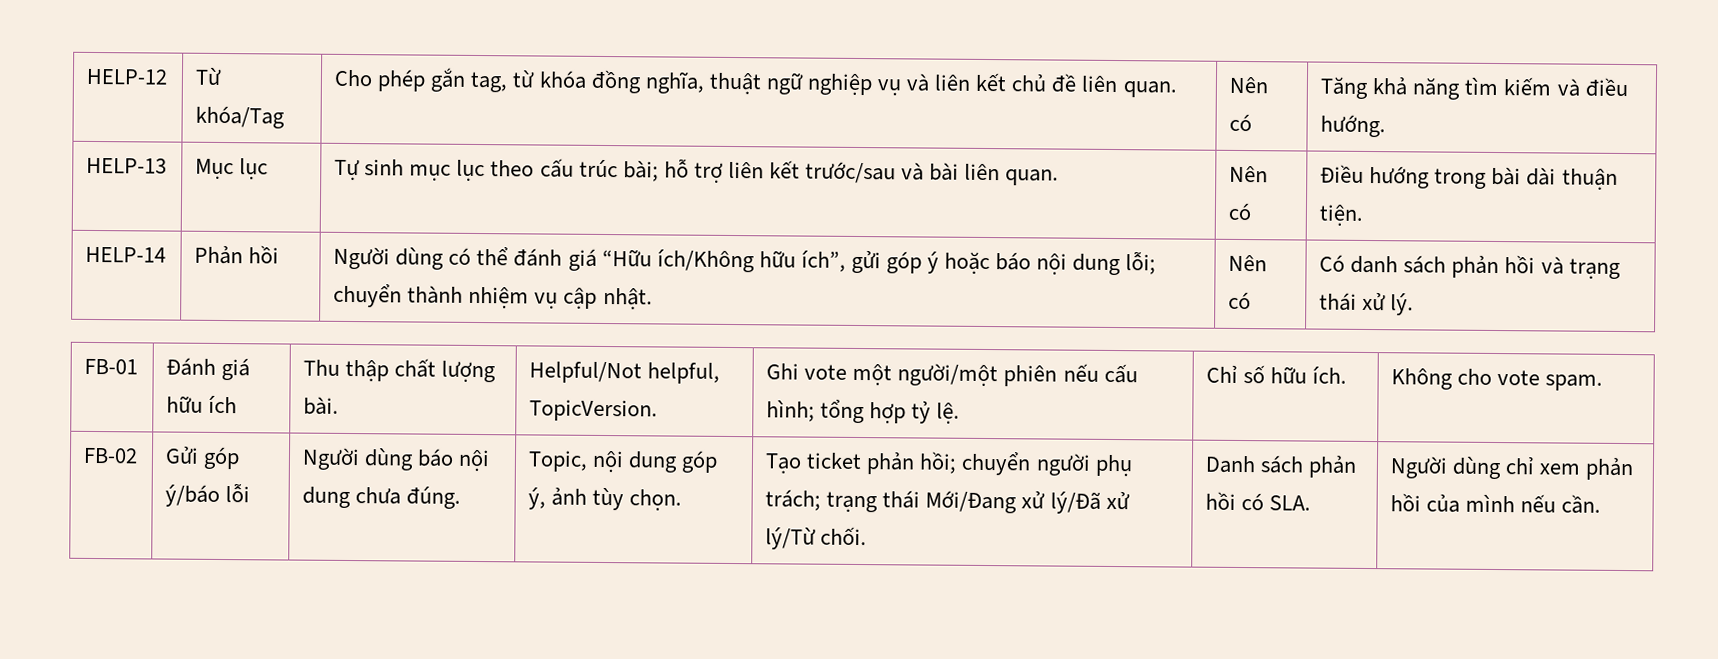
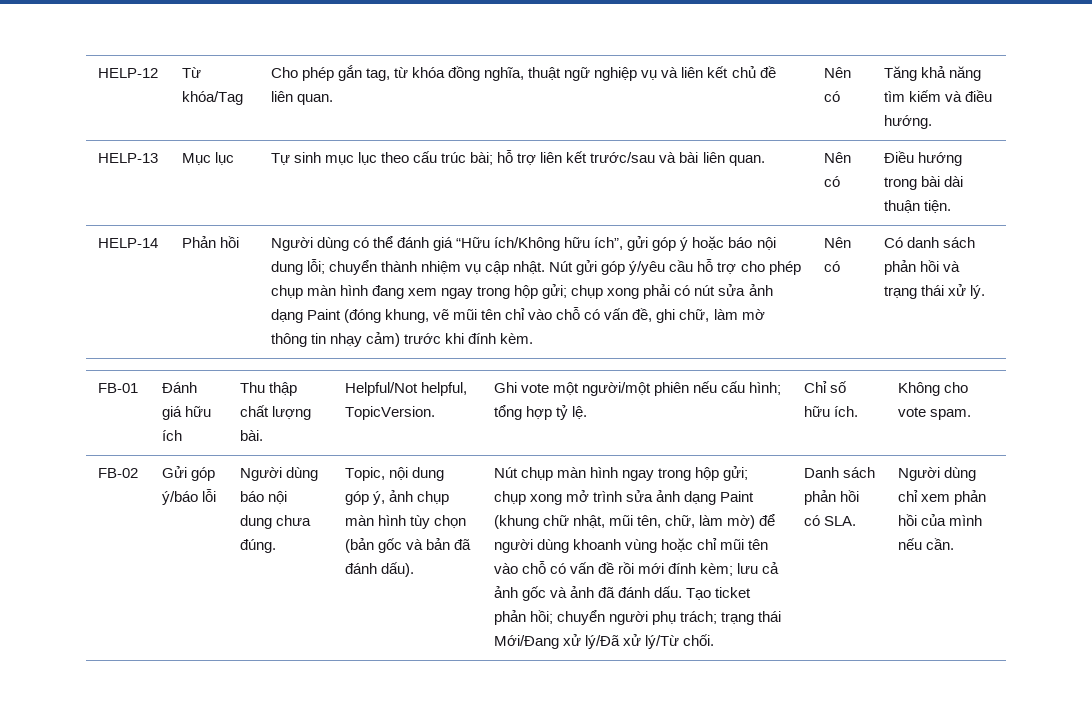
(653, 298) none -> [549,259,801,275] [270,284,773,299] [270,307,765,323] [270,332,534,347] Nút gửi góp ý/yêu cầu hỗ trợ cho phép chụp màn hình đang xem ngay trong hộp gửi; chụp xong phải có nút sửa ảnh dạng Paint (đóng khung, vẽ mũi tên chỉ vào chỗ có vấn đề, ghi chữ, làm mờ thông tin nhạy cảm) trước khi đính kèm.
[592,487,683,511] tùy chọn. | -> [416,491,449,505] [344,515,466,529] [344,538,471,553] [344,562,414,577] [493,466,749,481] [493,490,755,505] [493,514,776,529] [493,538,769,553] [493,561,780,576] [493,586,683,601] chụp màn hình tùy chọn (bản gốc và bản đã đánh dấu). | Nút chụp màn hình ngay trong hộp gửi; chụp xong mở trình sửa ảnh dạng Paint (khung chữ nhật, mũi tên, chữ, làm mờ) để người dùng khoanh vùng hoặc chỉ mũi tên vào chỗ có vấn đề rồi mới đính kèm; lưu cả ảnh gốc và ảnh đã đánh dấu.

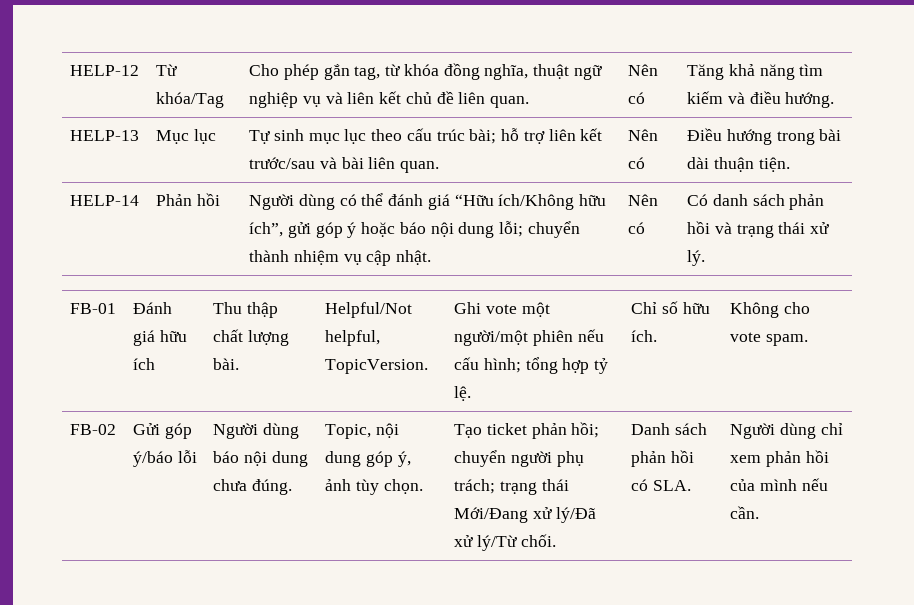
[549,259,801,275] [270,284,773,299] [270,307,765,323] [270,332,534,347] Nút gửi góp ý/yêu cầu hỗ trợ cho phép chụp màn hình đang xem ngay trong hộp gửi; chụp xong phải có nút sửa ảnh dạng Paint (đóng khung, vẽ mũi tên chỉ vào chỗ có vấn đề, ghi chữ, làm mờ thông tin nhạy cảm) trước khi đính kèm. -> (432, 257) none
[416,491,449,505] [344,515,466,529] [344,538,471,553] [344,562,414,577] [493,466,749,481] [493,490,755,505] [493,514,776,529] [493,538,769,553] [493,561,780,576] [493,586,683,601] chụp màn hình tùy chọn (bản gốc và bản đã đánh dấu). | Nút chụp màn hình ngay trong hộp gửi; chụp xong mở trình sửa ảnh dạng Paint (khung chữ nhật, mũi tên, chữ, làm mờ) để người dùng khoanh vùng hoặc chỉ mũi tên vào chỗ có vấn đề rồi mới đính kèm; lưu cả ảnh gốc và ảnh đã đánh dấu. -> [355,479,423,495] tùy chọn. |

